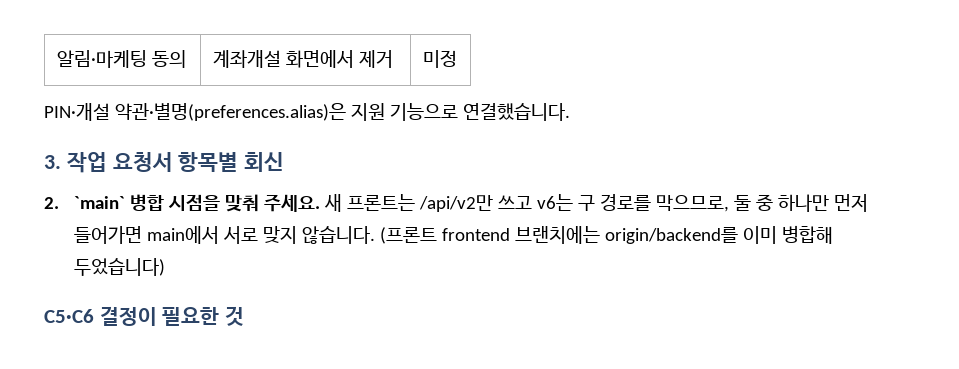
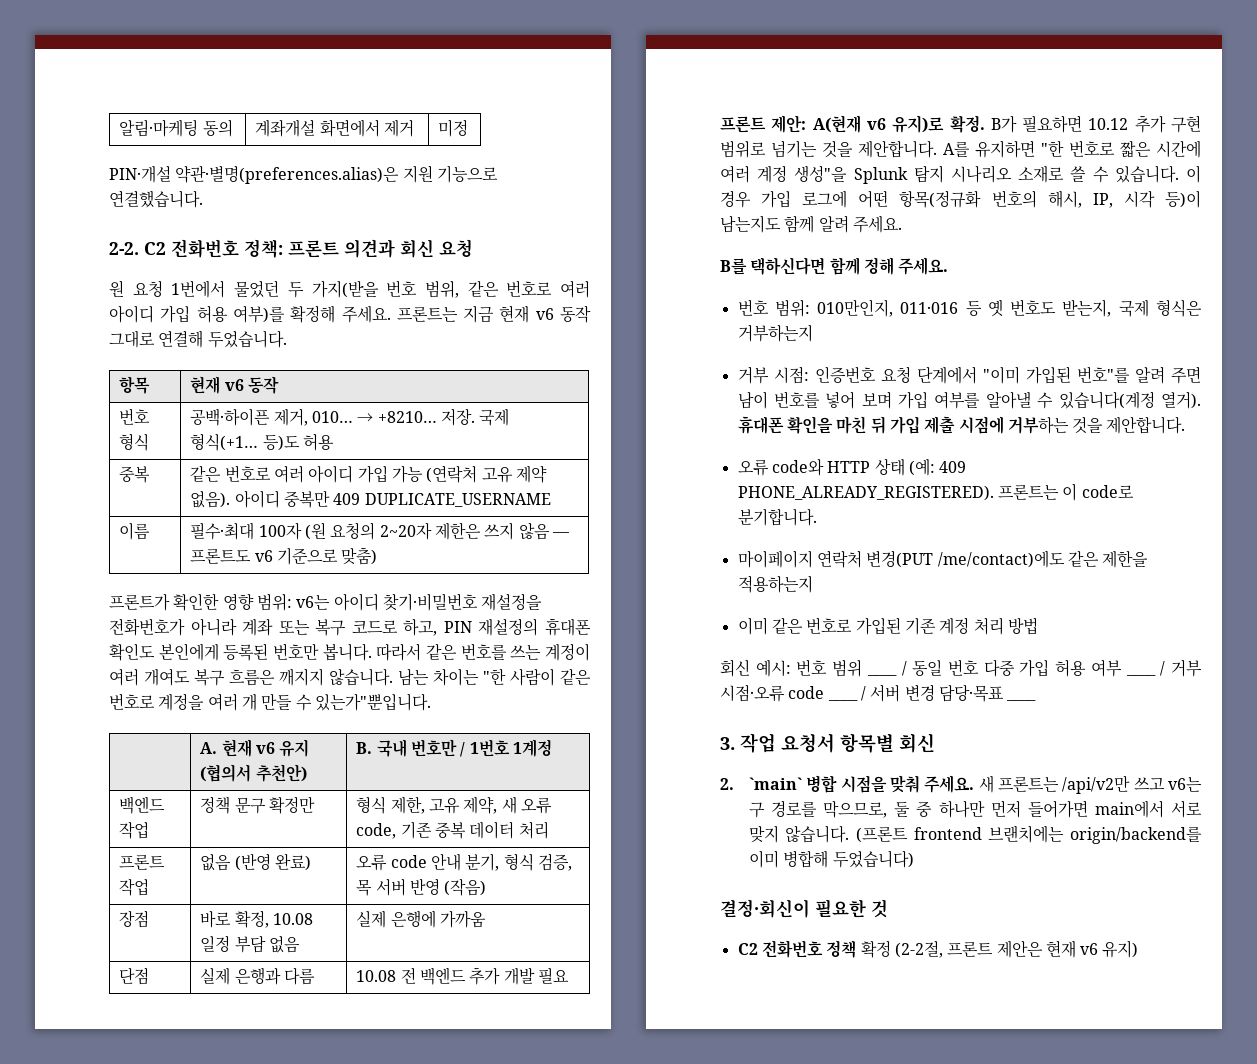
(570, 112) none -> [109,239,473,258] [109,280,590,298] [109,305,591,323] [109,330,287,348] [119,376,151,394] [190,376,280,394] [119,408,151,425] [119,433,150,451] [190,408,510,426] [190,433,335,451] [119,466,151,483] [190,465,548,483] [190,490,551,508] [119,522,151,540] [190,522,571,540] [190,547,378,565] [109,593,543,611] [109,618,591,636] [109,643,590,661] [109,668,591,686] [109,693,431,711] [200,739,310,757] [200,764,307,782] [356,739,553,757] [119,796,166,814] [119,821,150,839] [200,796,316,814] [356,796,553,814] [356,821,549,839] [119,855,166,870] [119,878,150,896] [200,853,312,871] [356,853,573,871] [356,878,487,896] [119,910,150,928] [200,910,314,928] [200,935,301,953] [356,910,487,928] [119,967,150,985] [200,967,316,985] [356,967,570,985] [720,115,1201,133] [720,140,1201,158] [720,165,1201,184] [720,190,1201,208] [720,215,902,233] [720,257,949,275] [737,299,1202,317] [737,324,813,342] [737,366,1201,384] [737,391,1201,409] [737,416,1186,434] [737,458,967,476] [737,483,1134,501] [737,508,817,526] [737,550,1149,568] [737,575,813,593] [737,617,1038,635] [720,659,1202,677] [720,684,825,702] [827,684,1037,702] // 2-2. C2 전화번호 정책: 프론트 의견과 회신 요청 // 원 요청 1번에서 물었던 두 가지(받을 번호 범위, 같은 번호로 여러 아이디 가입 허용 여부)를 확정해 주세요. 프론트는 지금 현재 v6 동작 그대로 연결해 두었습니다. // 항목 | 현재 v6 동작 // 번호 형식 | 공백·하이픈 제거, 010… → +8210… 저장. 국제 형식(+1… 등)도 허용 // 중복 | 같은 번호로 여러 아이디 가입 가능 (연락처 고유 제약 없음). 아이디 중복만 409 DUPLICATE_USERNAME // 이름 | 필수·최대 100자 (원 요청의 2~20자 제한은 쓰지 않음 — 프론트도 v6 기준으로 맞춤) // 프론트가 확인한 영향 범위: v6는 아이디 찾기·비밀번호 재설정을 전화번호가 아니라 계좌 또는 복구 코드로 하고, PIN 재설정의 휴대폰 확인도 본인에게 등록된 번호만 봅니다. 따라서 같은 번호를 쓰는 계정이 여러 개여도 복구 흐름은 깨지지 않습니다. 남는 차이는 "한 사람이 같은 번호로 계정을 여러 개 만들 수 있는가"뿐입니다. // | A. 현재 v6 유지 (협의서 추천안) | B. 국내 번호만 / 1번호 1계정 // 백엔드 작업 | 정책 문구 확정만 | 형식 제한, 고유 제약, 새 오류 code, 기존 중복 데이터 처리 // 프론트 작업 | 없음 (반영 완료) | 오류 code 안내 분기, 형식 검증, 목 서버 반영 (작음) // 장점 | 바로 확정, 10.08 일정 부담 없음 | 실제 은행에 가까움 // 단점 | 실제 은행과 다름 | 10.08 전 백엔드 추가 개발 필요 // 프론트 제안: A(현재 v6 유지)로 확정. B가 필요하면 10.12 추가 구현 범위로 넘기는 것을 제안합니다. A를 유지하면 "한 번호로 짧은 시간에 여러 계정 생성"을 Splunk 탐지 시나리오 소재로 쓸 수 있습니다. 이 경우 가입 로그에 어떤 항목(정규화 번호의 해시, IP, 시각 등)이 남는지도 함께 알려 주세요. // B를 택하신다면 함께 정해 주세요. // 번호 범위: 010만인지, 011·016 등 옛 번호도 받는지, 국제 형식은 거부하는지 // 거부 시점: 인증번호 요청 단계에서 "이미 가입된 번호"를 알려 주면 남이 번호를 넣어 보며 가입 여부를 알아낼 수 있습니다(계정 열거). 휴대폰 확인을 마친 뒤 가입 제출 시점에 거부하는 것을 제안합니다. // 오류 code와 HTTP 상태 (예: 409 PHONE_ALREADY_REGISTERED). 프론트는 이 code로 분기합니다. // 마이페이지 연락처 변경(PUT /me/contact)에도 같은 제한을 적용하는지 // 이미 같은 번호로 가입된 기존 계정 처리 방법 // 회신 예시: 번호 범위 ____ / 동일 번호 다중 가입 허용 여부 ____ / 거부 시점·오류 code ____ / 서버 변경 담당·목표 ____
[44,306,157,326] C5·C6 결정이 -> [720,899,810,918] 결정·회신이
(244, 316) none -> [737,940,1139,958] // C2 전화번호 정책 확정 (2-2절, 프론트 제안은 현재 v6 유지)

